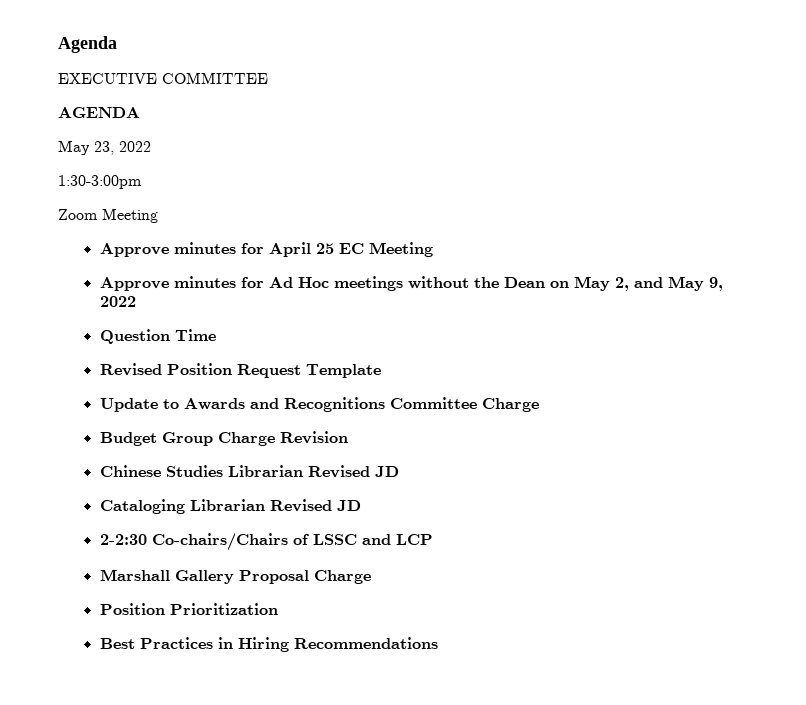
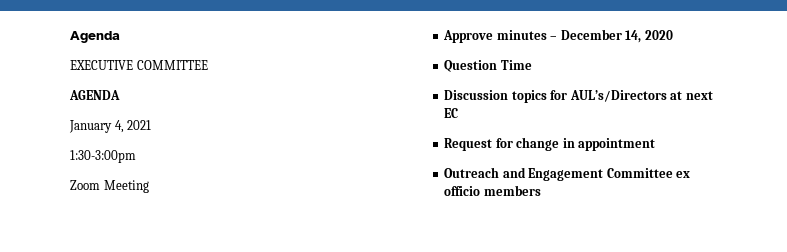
[58,140,151,155] May 23, 2022 -> [69,120,152,133] January 4, 2021
[240,242,433,257] [99,276,723,291] [99,296,136,307] [99,329,216,344] [99,363,381,378] [99,397,539,412] [99,431,348,446] [99,465,399,478] [99,499,361,514] [99,533,433,551] [99,569,371,584] [99,603,278,615] [99,637,438,652] for April 25 EC Meeting // Approve minutes for Ad Hoc meetings without the Dean on May 2, and May 9, 2022 // Question Time // Revised Position Request Template // Update to Awards and Recognitions Committee Charge // Budget Group Charge Revision // Chinese Studies Librarian Revised JD // Cataloging Librarian Revised JD // 2-2:30 Co-chairs/Chairs of LSSC and LCP // Marshall Gallery Proposal Charge // Position Prioritization // Best Practices in Hiring Recommendations -> [550,29,673,43] [444,60,532,72] [444,90,713,103] [444,108,459,118] [444,137,656,151] [444,167,691,181] [444,185,541,196] – December 14, 2020 // Question Time // Discussion topics for AUL’s/Directors at next EC // Request for change in appointment // Outreach and Engagement Committee ex officio members

